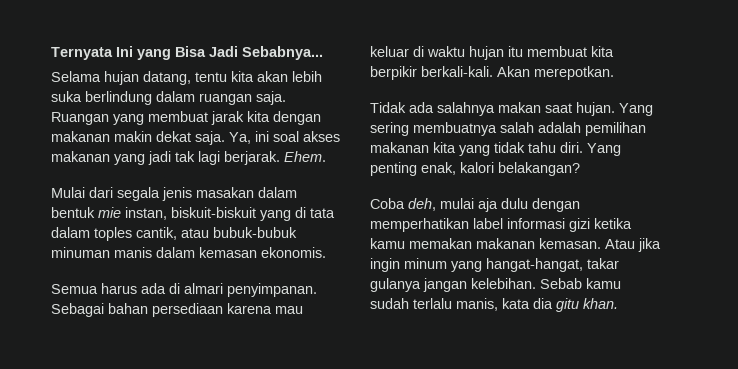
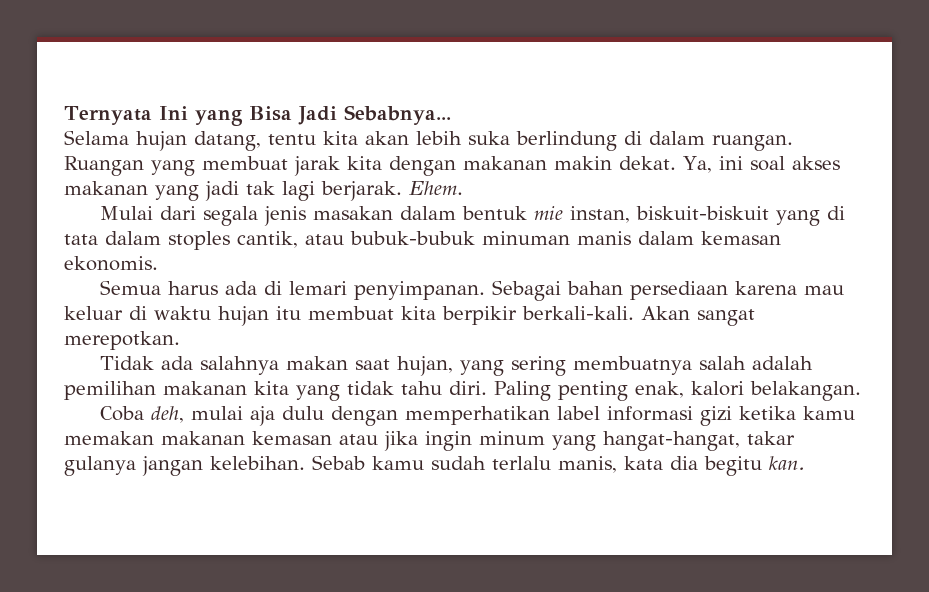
[156,91,286,105] dalam ruangan saja. -> [624,131,793,151] di dalam ruangan.
[156,131,225,145] dekat saja. -> [619,156,676,170] dekat.
[94,227,132,241] toples -> [168,231,230,250] stoples
[184,283,223,294] almari -> [289,281,348,295] lemari
(530, 71) none -> [697,309,755,326] sangat
[576,102,653,116] hujan. Yang -> [397,356,505,376] hujan, yang
[587,143,621,156] Yang -> [494,381,551,401] Paling
[498,162,580,176] belakangan? -> [749,381,861,401] belakangan.
[539,238,635,249] kemasan. Atau -> [252,431,378,445] kemasan atau
[556,298,618,312] gitu khan. -> [704,456,805,476] begitu kan.

